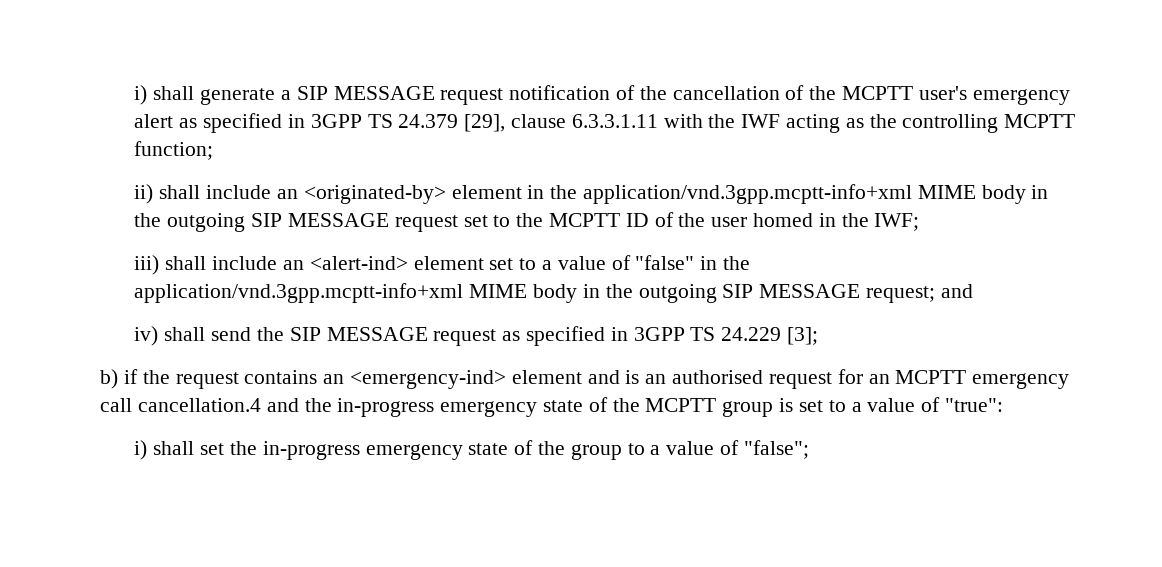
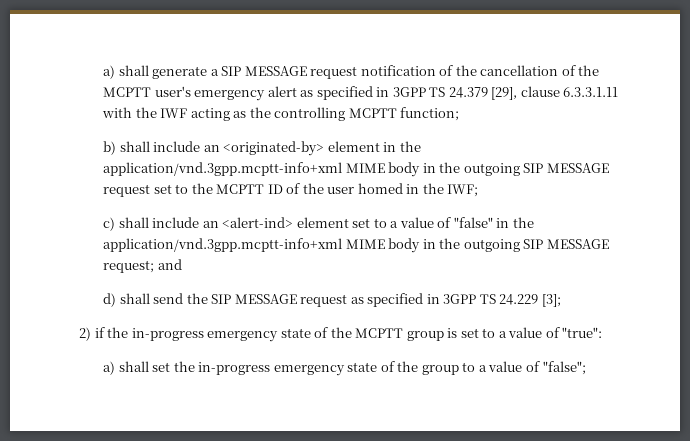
[134,85,148,105] i) -> [103,65,116,79] a)
[134,184,154,204] ii) -> [103,141,117,155] b)
[134,255,160,275] iii) -> [103,217,116,231] c)
[134,326,159,346] iv) -> [103,293,117,307] d)
[100,369,119,389] b) -> [79,327,92,341] 2)
[175,369,1070,389] [100,398,332,412] request contains an <emergency-ind> element and is an authorised request for an MCPTT emergency call cancellation.4 and the -> (129, 332) none
[134,440,148,460] i) -> [103,361,116,375] a)

